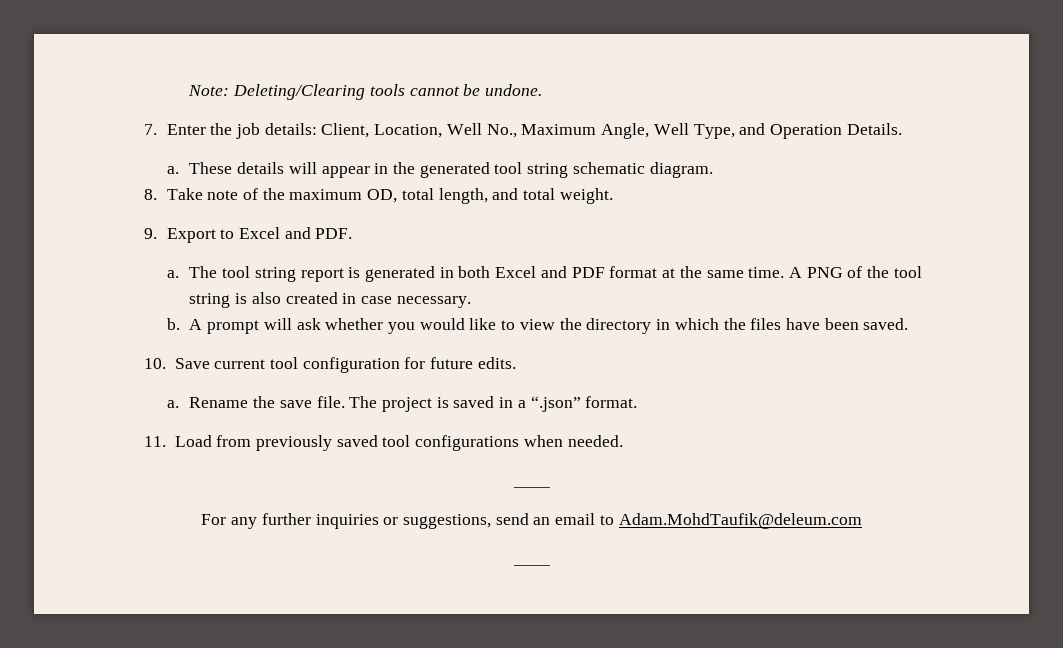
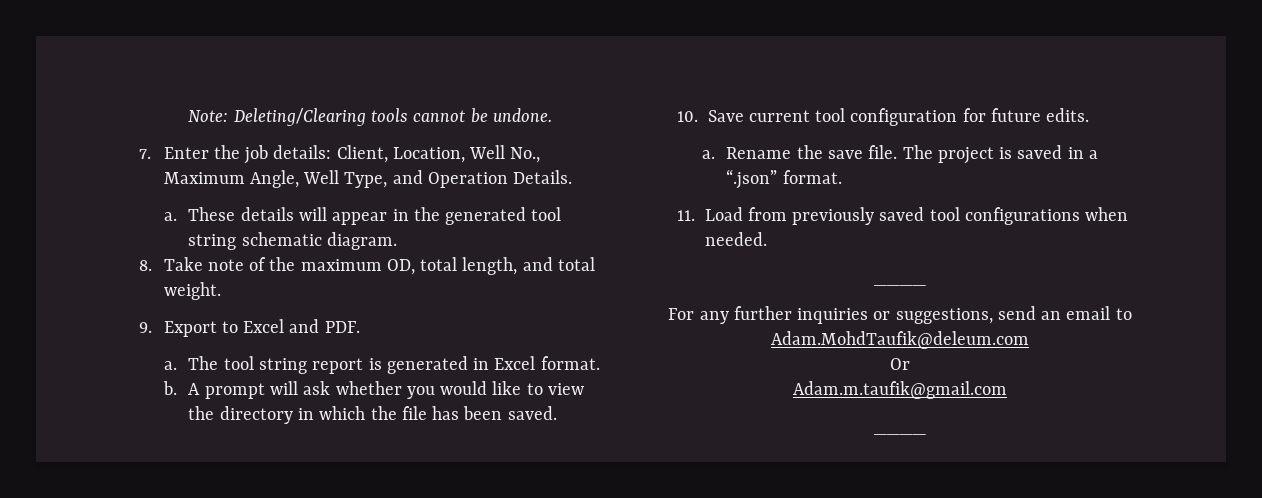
[458,266,922,278] [189,292,471,308] both Excel and PDF format at the same time. A PNG of the tool string is also created in case necessary. -> [494,356,600,370] Excel format.
[750,318,820,330] files have -> [401,406,460,420] file has
(862, 521) none -> [890,358,910,370] [793,381,1007,399] // Or // Adam.m.taufik@gmail.com

